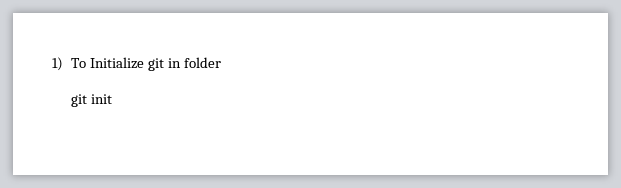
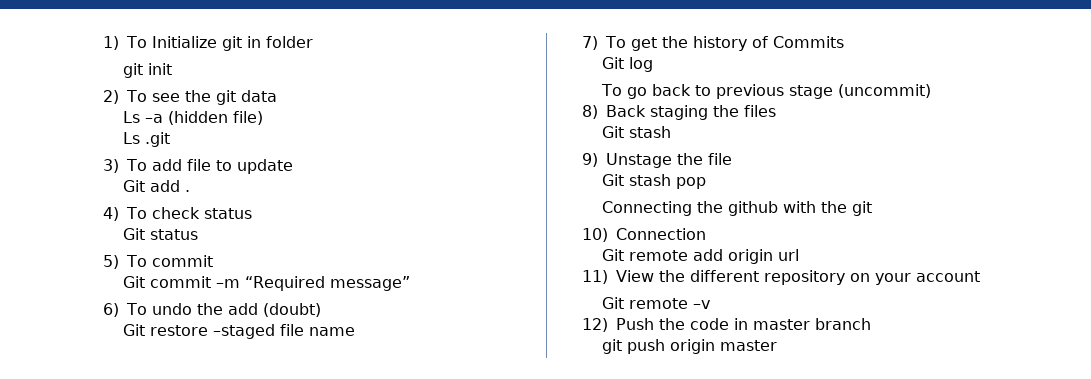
(113, 99) none -> [102,90,277,105] [123,111,264,125] [123,132,171,147] [102,159,293,174] [123,180,191,192] [102,207,252,221] [123,228,199,240] [102,255,213,269] [123,276,411,291] [102,303,321,317] [123,324,356,339] [581,36,844,51] [602,57,654,72] [601,84,932,99] [581,105,776,120] [602,126,672,138] [581,153,732,168] [602,174,707,189] [602,201,873,216] [581,228,706,242] [602,249,800,264] [581,270,980,285] [602,297,711,309] [581,318,871,332] [602,339,778,354] // 2) To see the git data // Ls –a (hidden file) // Ls .git // 3) To add file to update // Git add . // 4) To check status // Git status // 5) To commit // Git commit –m “Required message” // 6) To undo the add (doubt) // Git restore –staged file name // 7) To get the history of Commits // Git log // To go back to previous stage (uncommit) // 8) Back staging the files // Git stash // 9) Unstage the file // Git stash pop // Connecting the github with the git // 10) Connection // Git remote add origin url // 11) View the different repository on your account // Git remote –v // 12) Push the code in master branch // git push origin master

